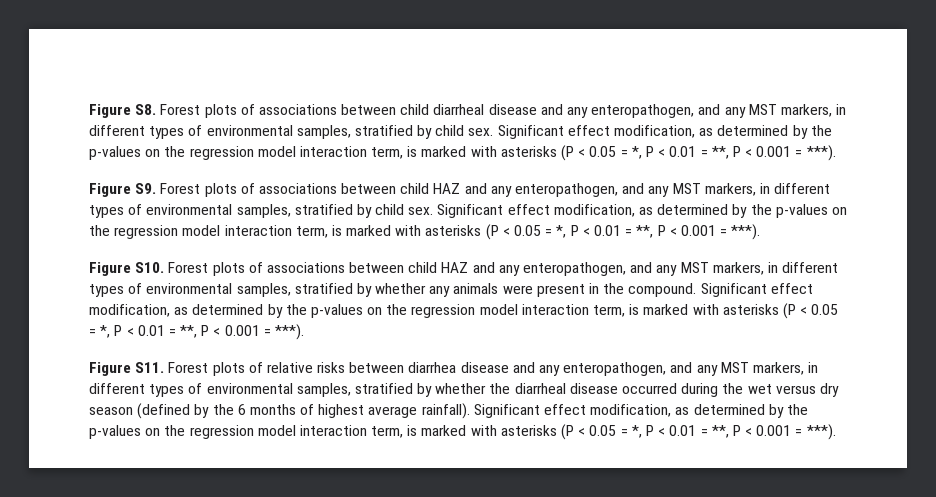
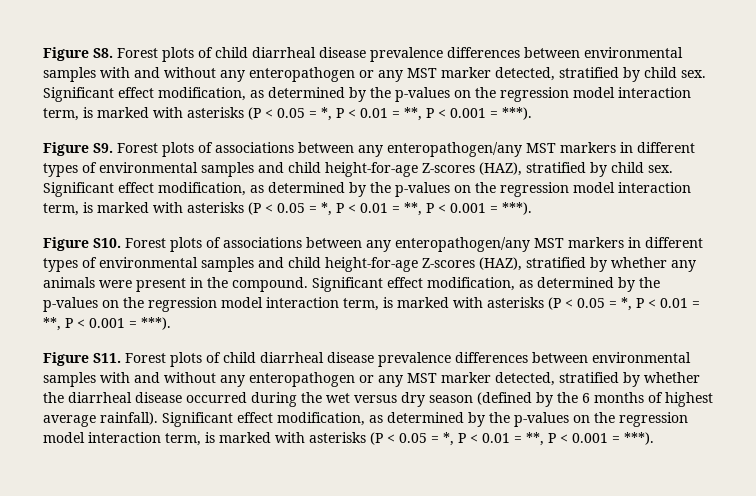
[258,104,847,118] [89,125,351,139] associations between child diarrheal disease and any enteropathogen, and any MST markers, in different types of environmental samples, -> [215,47,683,62] [43,67,555,82] child diarrheal disease prevalence differences between environmental samples with and without any enteropathogen or any MST marker detected,
[400,183,831,197] [89,204,291,218] child HAZ and any enteropathogen, and any MST markers, in different types of environmental samples, -> [358,142,695,157] [43,162,522,177] any enteropathogen/any MST markers in different types of environmental samples and child height-for-age Z-scores (HAZ),
[408,262,839,276] [89,283,291,297] child HAZ and any enteropathogen, and any MST markers, in different types of environmental samples, -> [366,237,703,252] [43,257,522,272] any enteropathogen/any MST markers in different types of environmental samples and child height-for-age Z-scores (HAZ),
[266,362,819,376] [89,383,351,397] relative risks between diarrhea disease and any enteropathogen, and any MST markers, in different types of environmental samples, -> [223,352,691,367] [43,372,555,387] child diarrheal disease prevalence differences between environmental samples with and without any enteropathogen or any MST marker detected,

